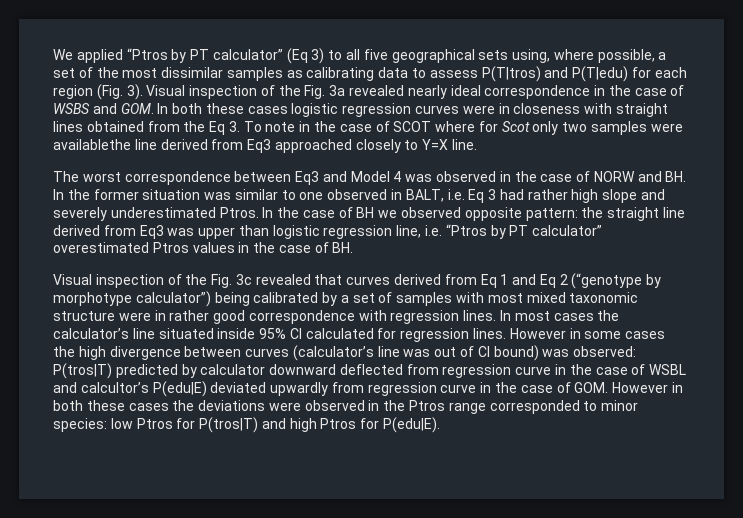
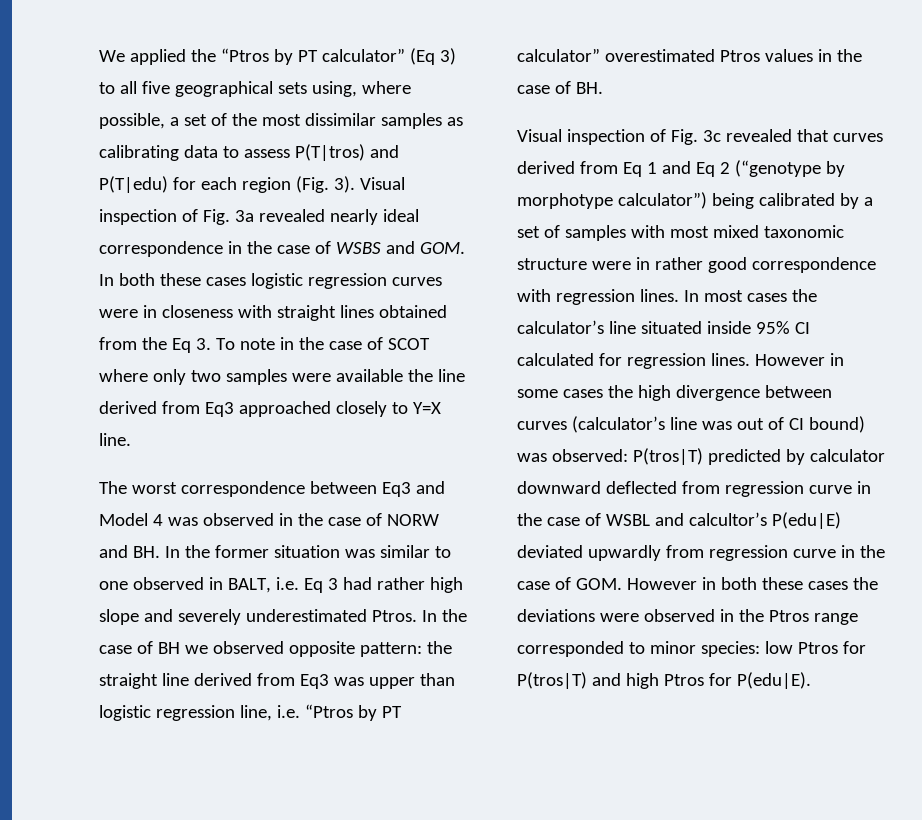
(123, 56) none -> [190,49,216,62] the
[278,85,301,96] the -> (198, 215) none
[478,121,530,132] for Scot -> (148, 375) none
[53,139,131,150] availablethe -> [335,369,433,382] available the
[185,274,208,285] the -> (666, 135) none

